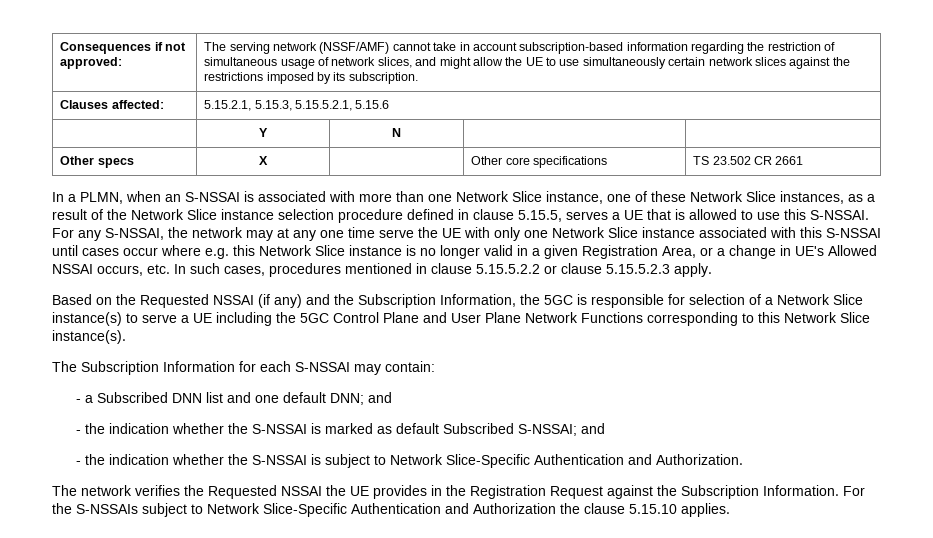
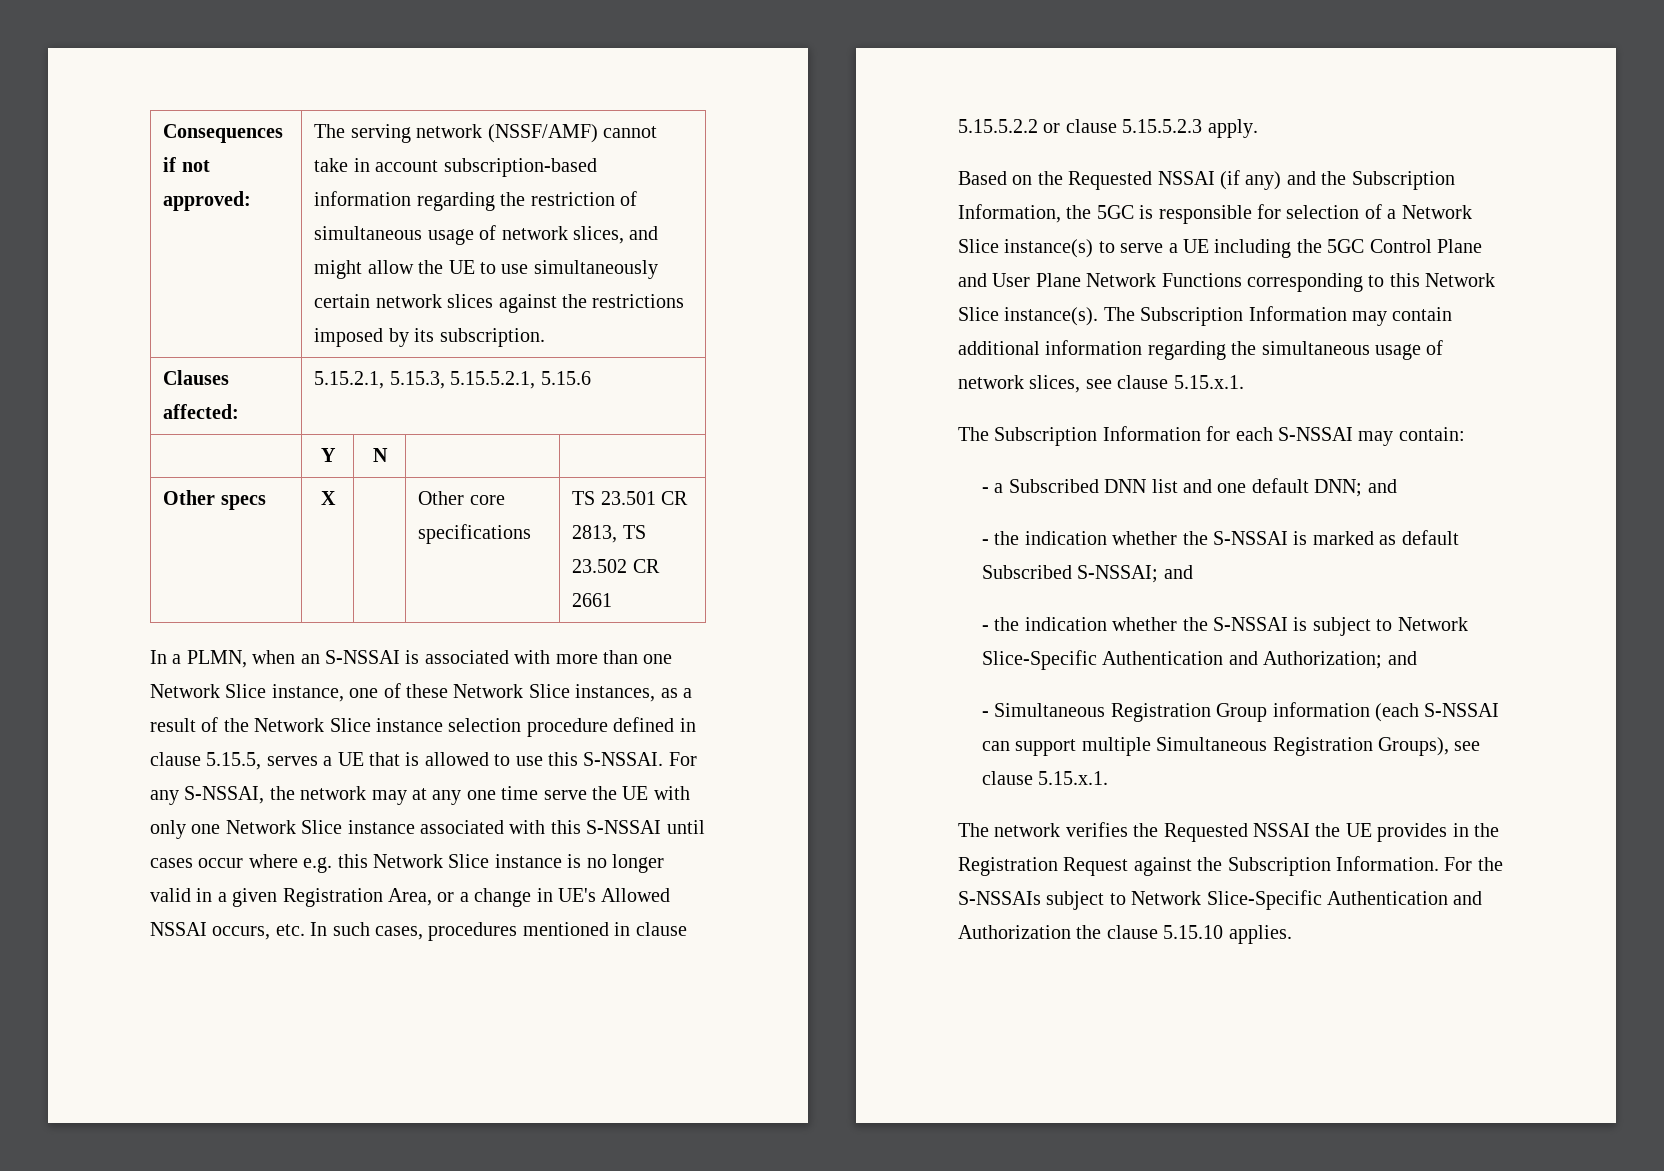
(710, 160) none -> [600,491,689,505] [572,525,646,543] 23.501 CR 2813, TS
(126, 337) none -> [1103,306,1453,326] [958,340,1444,360] [958,375,1244,393] The Subscription Information may contain additional information regarding the simultaneous usage of network slices, see clause 5.15.x.1.
[655,454,743,465] Authorization. -> [1263,651,1417,669] [981,702,1500,722] [981,737,1481,756] [981,771,1109,785] Authorization; and // - Simultaneous Registration Group information (each S-NSSAI can support multiple Simultaneous Registration Groups), see clause 5.15.x.1.

